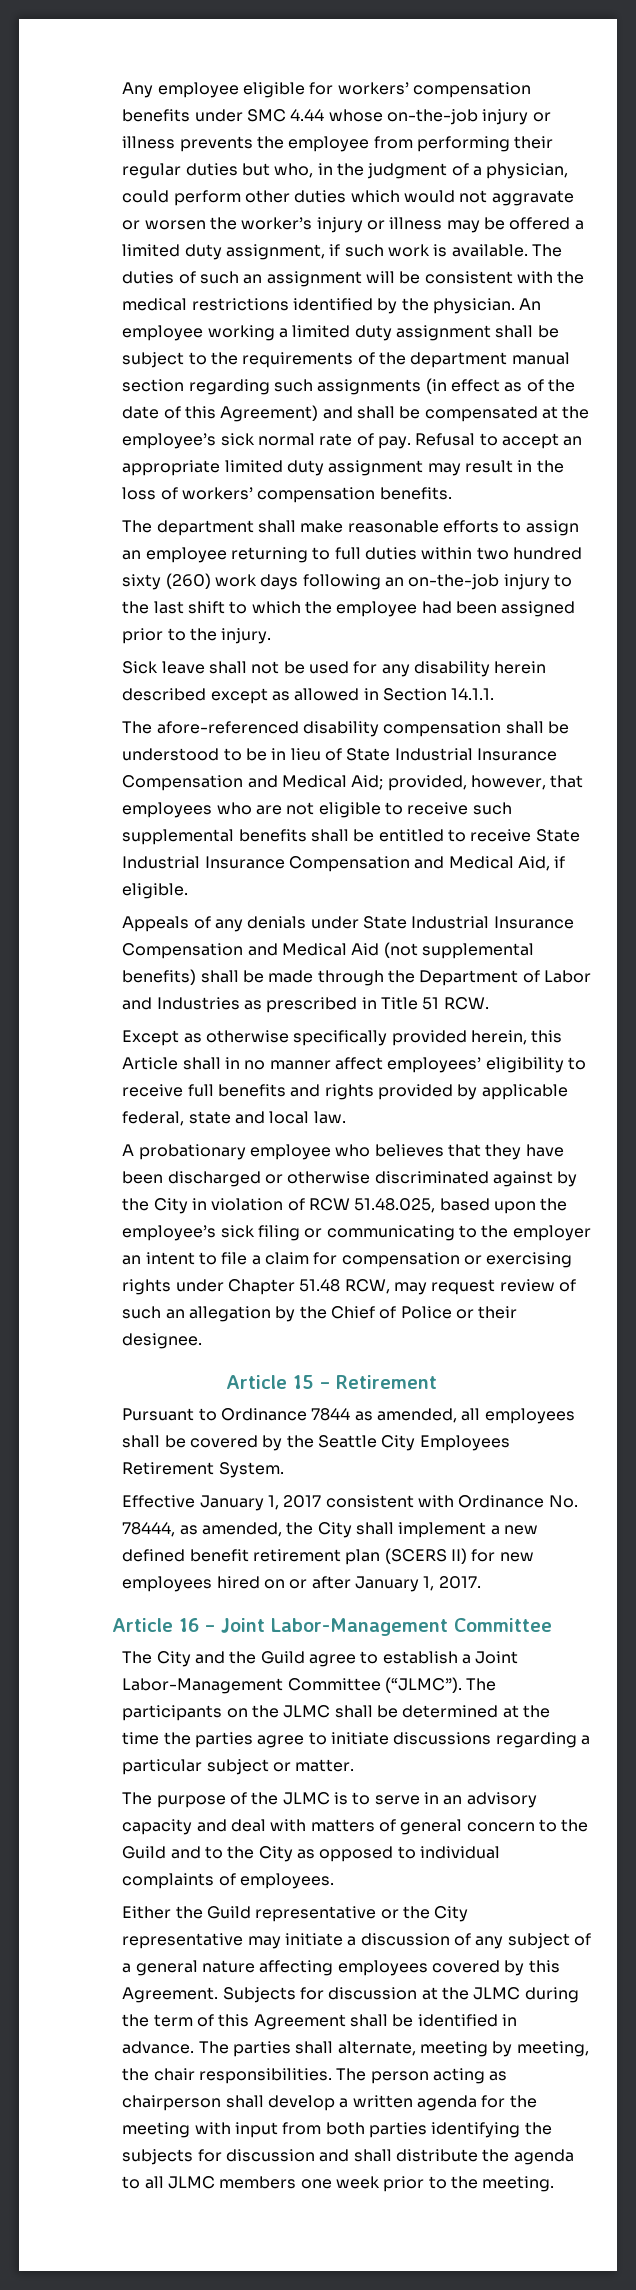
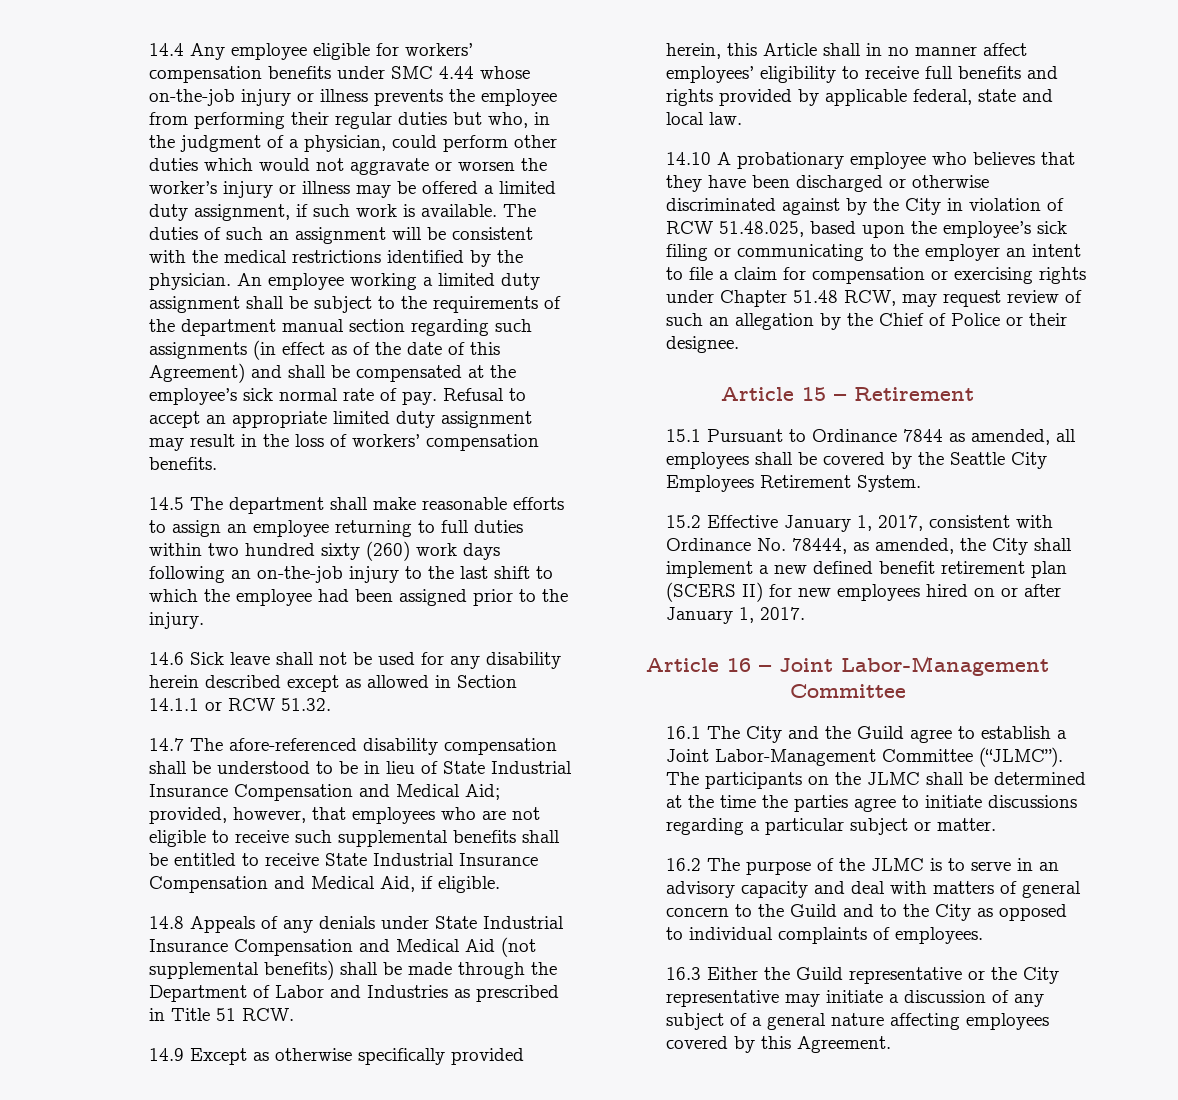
(122, 90) none -> [148,43,184,56] 14.4
(452, 493) none -> [148,497,184,510] 14.5
(272, 636) none -> [148,652,184,665] 14.6
[451,688,495,700] 14.1.1. // -> [148,698,331,711] [148,738,184,751] 14.1.1 or RCW 51.32. // 14.7
(189, 891) none -> [148,916,184,929] 14.8
(489, 1003) none -> [148,1048,184,1061] 14.9
(346, 1117) none -> [665,152,711,165] 14.10
(437, 1382) none -> [665,429,701,442] 15.1
(284, 1470) none -> [665,515,701,528] 15.2
[283,1495,322,1508] 2017 -> [877,515,923,531] 2017,
(552, 1625) none -> [665,726,701,739] 16.1
(355, 1765) none -> [665,858,701,871] 16.2
(334, 1881) none -> [665,967,701,980] 16.3
[222,1987,579,2003] [122,2014,517,2030] [122,2041,589,2057] [122,2068,508,2084] [122,2095,537,2111] [122,2122,552,2138] [122,2149,574,2165] [122,2176,555,2192] Subjects for discussion at the JLMC during the term of this Agreement shall be identified in advance. The parties shall alternate, meeting by meeting, the chair responsibilities. The person acting as chairperson shall develop a written agenda for the meeting with input from both parties identifying the subjects for discussion and shall distribute the agenda to all JLMC members one week prior to the meeting. -> (891, 1044) none

